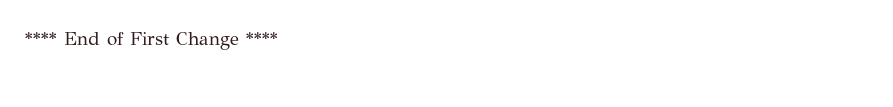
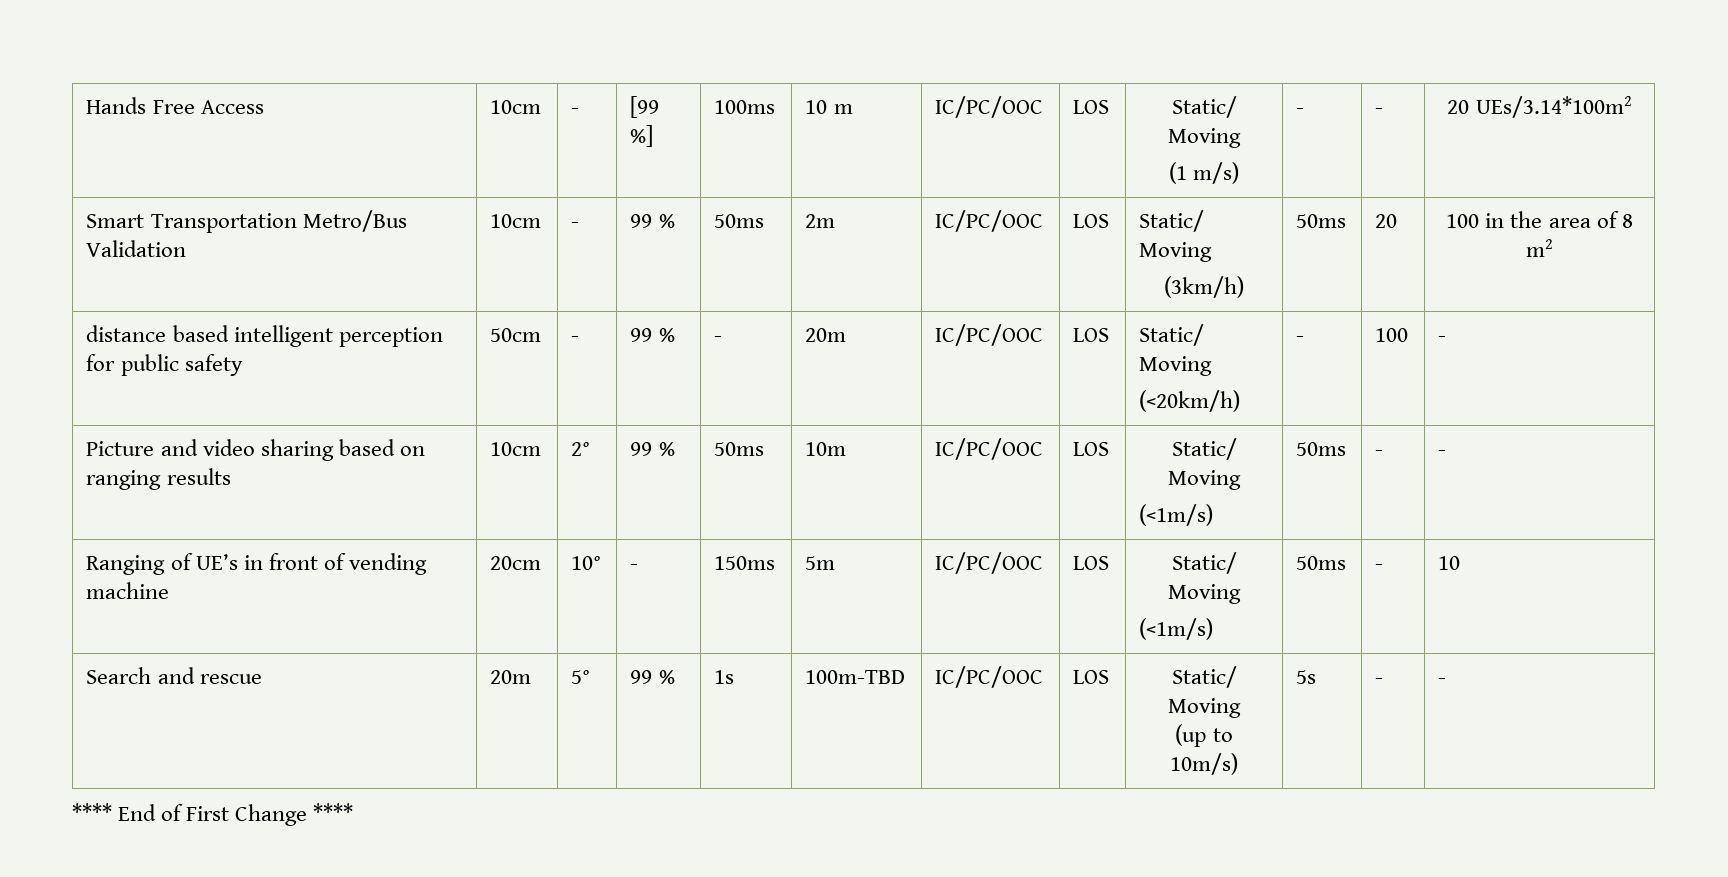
(25, 38) none -> [86,97,264,114] [490,100,542,114] [571,108,580,114] [630,96,660,118] [630,125,654,147] [714,100,776,114] [805,100,853,114] [935,96,1044,118] [1073,100,1110,114] [1171,96,1237,118] [1168,128,1241,148] [1168,162,1240,184] [1296,108,1305,114] [1375,108,1384,114] [1447,96,1632,118] [86,210,407,233] [86,240,187,257] [490,214,542,228] [571,222,580,228] [630,214,675,228] [714,214,765,228] [805,214,836,228] [935,210,1044,232] [1073,214,1110,228] [1139,210,1205,232] [1139,242,1213,262] [1164,276,1244,298] [1296,214,1347,228] [1375,214,1398,228] [1446,211,1633,228] [1526,239,1553,257] [86,325,443,347] [86,354,243,376] [490,328,542,342] [571,336,580,342] [630,328,675,342] [714,336,723,342] [805,328,847,342] [935,324,1044,346] [1073,328,1110,342] [1139,324,1205,346] [1139,356,1213,376] [1139,390,1241,412] [1296,336,1305,342] [1375,328,1409,342] [1438,336,1447,342] [86,439,425,461] [86,468,231,490] [490,442,542,456] [571,442,591,456] [630,442,675,456] [714,442,765,456] [805,442,847,456] [935,438,1044,460] [1073,442,1110,456] [1171,438,1237,460] [1168,470,1241,490] [1139,504,1214,526] [1296,442,1347,456] [1375,450,1384,456] [1438,450,1447,456] [86,553,427,575] [86,582,170,599] [490,556,542,570] [571,556,602,570] [630,564,639,570] [714,556,776,570] [805,556,836,570] [935,552,1044,574] [1073,556,1110,570] [1171,552,1237,574] [1168,584,1241,604] [1139,618,1214,640] [1296,556,1347,570] [1375,564,1384,570] [1438,556,1461,570] [86,667,262,684] [490,670,532,684] [571,670,591,684] [630,670,675,684] [714,670,735,684] [805,670,906,684] [935,666,1044,688] [1073,670,1110,684] [1171,666,1237,688] [1168,698,1241,718] [1175,724,1233,747] [1170,753,1238,775] [1296,670,1317,684] [1375,678,1384,684] [1438,678,1447,684] Hands Free Access | 10cm | - | [99 %] | 100ms | 10 m | IC/PC/OOC | LOS | Static/ Moving // (1 m/s) | - | - | 20 UEs/3.14*100m2 // Smart Transportation Metro/Bus Validation | 10cm | - | 99 % | 50ms | 2m | IC/PC/OOC | LOS | Static/ Moving // (3km/h) | 50ms | 20 | 100 in the area of 8 m2 // distance based intelligent perception for public safety | 50cm | - | 99 % | - | 20m | IC/PC/OOC | LOS | Static/ Moving // (<20km/h) | - | 100 | - // Picture and video sharing based on ranging results | 10cm | 2° | 99 % | 50ms | 10m | IC/PC/OOC | LOS | Static/ Moving // (<1m/s) | 50ms | - | - // Ranging of UE’s in front of vending machine | 20cm | 10° | - | 150ms | 5m | IC/PC/OOC | LOS | Static/ Moving // (<1m/s) | 50ms | - | 10 // Search and rescue | 20m | 5° | 99 % | 1s | 100m-TBD | IC/PC/OOC | LOS | Static/ Moving // (up to 10m/s) | 5s | - | - //

